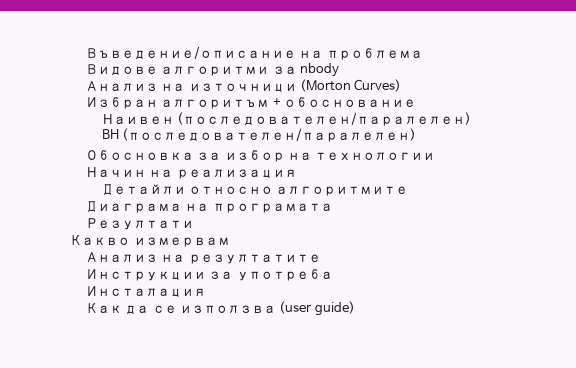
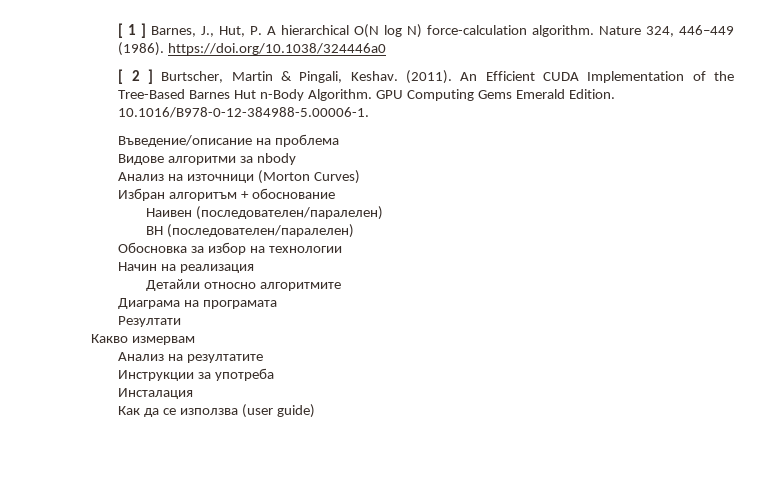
(85, 52) none -> [118,23,734,38] [118,42,387,56] [118,69,734,84] [118,89,615,101] [118,107,370,118] [ 1 ] Barnes, J., Hut, P. A hierarchical O(N log N) force-calculation algorithm. Nature 324, 446–449 (1986). https://doi.org/10.1038/324446a0 // [ 2 ] Burtscher, Martin & Pingali, Keshav. (2011). An Efficient CUDA Implementation of the Tree-Based Barnes Hut n-Body Algorithm. GPU Computing Gems Emerald Edition. 10.1016/B978-0-12-384988-5.00006-1. //

